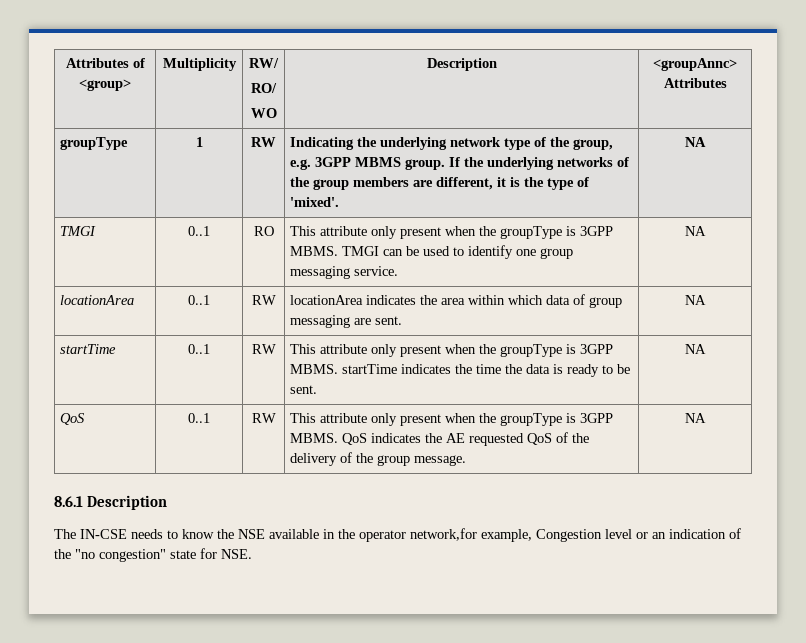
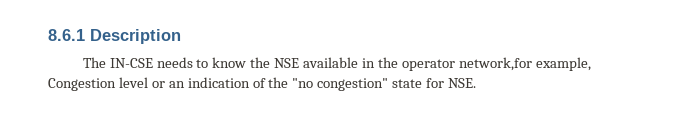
[65,58,145,68] [79,79,131,91] [162,58,237,71] [249,58,279,68] [251,83,277,93] [250,108,277,118] [426,58,497,71] [653,58,737,71] [663,78,727,88] [60,137,129,150] [195,137,203,147] [251,137,276,147] [290,137,614,150] [290,157,630,170] [290,177,590,190] [290,197,340,207] [685,137,706,147] [60,226,97,236] [188,226,210,236] [253,226,274,236] [290,226,614,239] [290,245,574,259] [290,266,399,279] [685,226,706,236] [60,295,135,305] [188,295,210,305] [251,295,276,305] [290,294,623,308] [290,315,403,328] [685,295,706,305] [60,344,117,354] [188,344,210,354] [251,344,276,354] [290,344,614,357] [290,364,631,377] [290,385,318,394] [685,344,706,354] [60,413,86,425] [188,413,210,423] [251,413,276,423] [290,413,614,426] [290,432,590,446] [290,452,467,466] [685,413,706,423] Attributes of <group> | Multiplicity | RW/ // RO/ // WO | Description | <groupAnnc> Attributes // groupType | 1 | RW | Indicating the underlying network type of the group, e.g. 3GPP MBMS group. If the underlying networks of the group members are different, it is the type of 'mixed'. | NA // TMGI | 0..1 | RO | This attribute only present when the groupType is 3GPP MBMS. TMGI can be used to identify one group messaging service. | NA // locationArea | 0..1 | RW | locationArea indicates the area within which data of group messaging are sent. | NA // startTime | 0..1 | RW | This attribute only present when the groupType is 3GPP MBMS. startTime indicates the time the data is ready to be sent. | NA // QoS | 0..1 | RW | This attribute only present when the groupType is 3GPP MBMS. QoS indicates the AE requested QoS of the delivery of the group message. | NA // -> (48, 35) none

